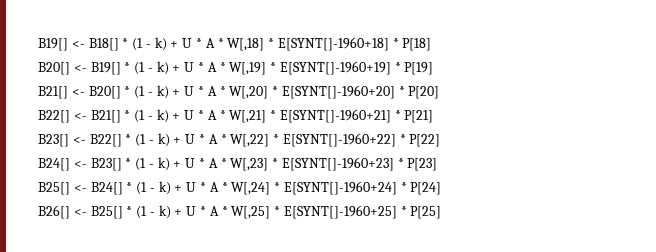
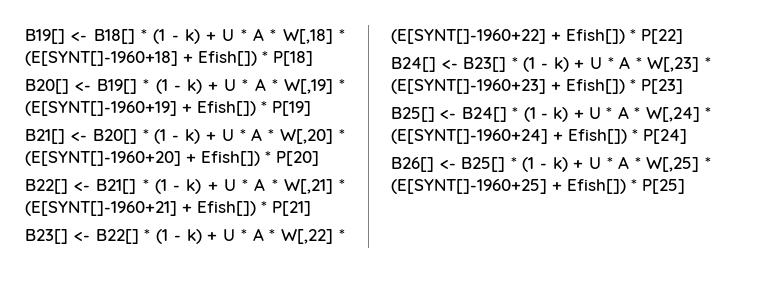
[277,37,389,51] E[SYNT[]-1960+18] -> [25,51,257,66] (E[SYNT[]-1960+18] + Efish[])
[279,61,391,75] E[SYNT[]-1960+19] -> [25,101,256,116] (E[SYNT[]-1960+19] + Efish[])
[281,85,395,99] E[SYNT[]-1960+20] -> [25,151,260,166] (E[SYNT[]-1960+20] + Efish[])
[279,109,391,123] E[SYNT[]-1960+21] -> [25,201,256,216] (E[SYNT[]-1960+21] + Efish[])
[282,133,396,147] E[SYNT[]-1960+22] -> [391,29,625,44] (E[SYNT[]-1960+22] + Efish[])
[281,157,394,171] E[SYNT[]-1960+23] -> [391,79,625,94] (E[SYNT[]-1960+23] + Efish[])
[283,181,397,195] E[SYNT[]-1960+24] -> [391,129,627,144] (E[SYNT[]-1960+24] + Efish[])
[283,205,397,219] E[SYNT[]-1960+25] -> [391,179,626,194] (E[SYNT[]-1960+25] + Efish[])

